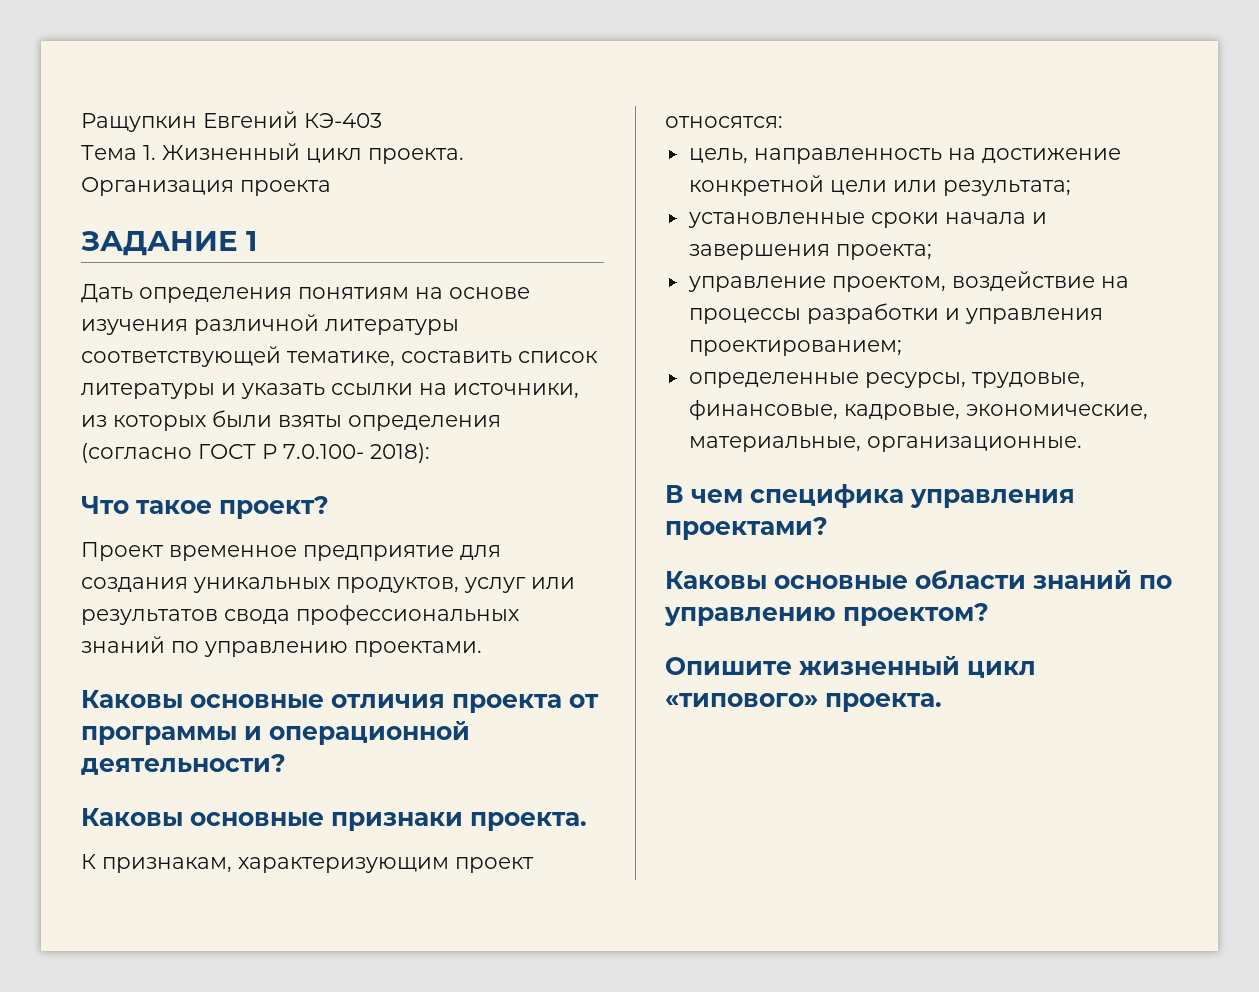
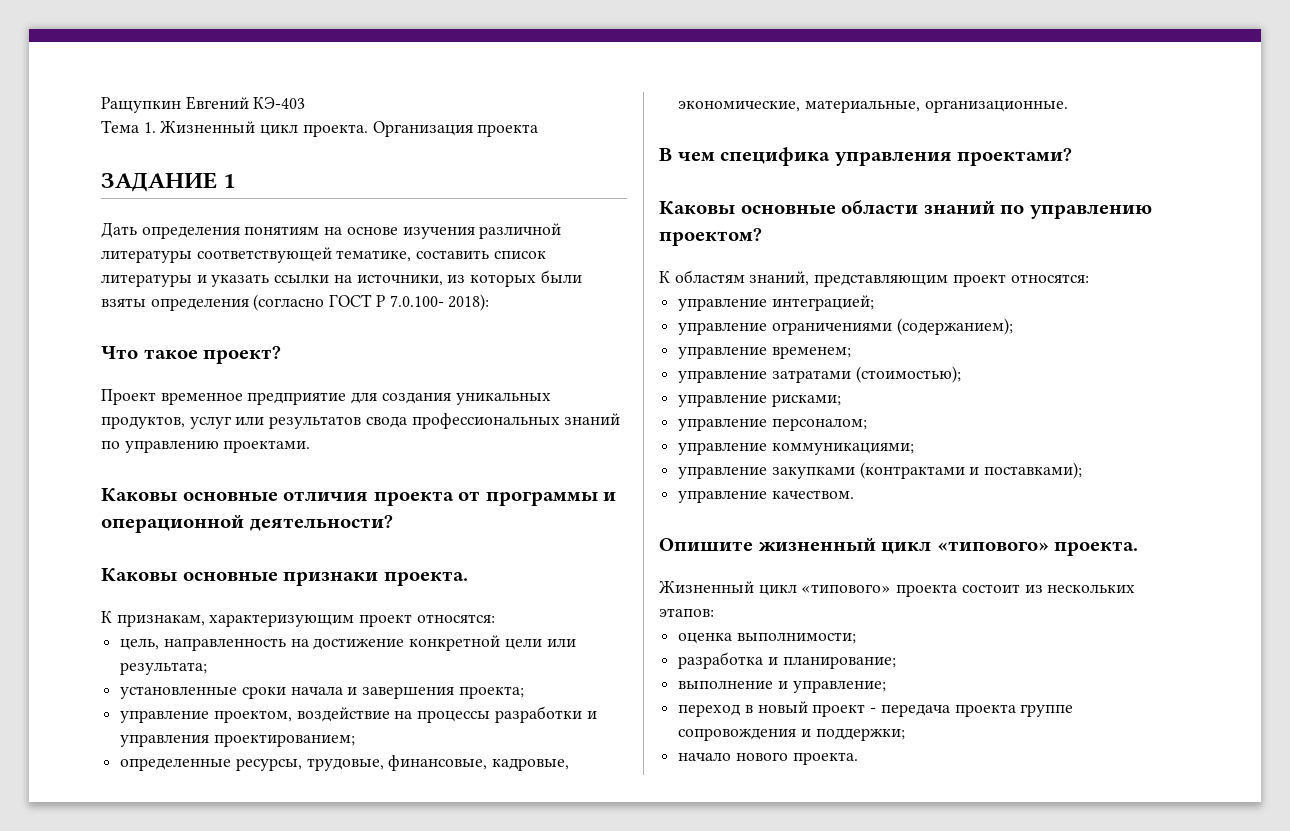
(989, 614) none -> [659,270,1089,287] [678,295,874,311] [678,318,1013,335] [678,346,851,359] [678,366,961,383] [678,394,841,407] [678,418,867,431] [678,442,914,455] [678,462,1083,479] [678,490,854,503] // К областям знаний, представляющим проект относятся: // управление интеграцией; // управление ограничениями (содержанием); // управление временем; // управление затратами (стоимостью); // управление рисками; // управление персоналом; // управление коммуникациями; // управление закупками (контрактами и поставками); // управление качеством.
(942, 702) none -> [659,581,1136,597] [659,608,714,617] [678,632,856,644] [678,652,896,669] [678,680,886,693] [678,701,1074,717] [678,728,905,741] [678,752,858,765] // Жизненный цикл «типового» проекта состоит из нескольких этапов: // оценка выполнимости; // разработка и планирование; // выполнение и управление; // переход в новый проект - передача проекта группе сопровождения и поддержки; // начало нового проекта.

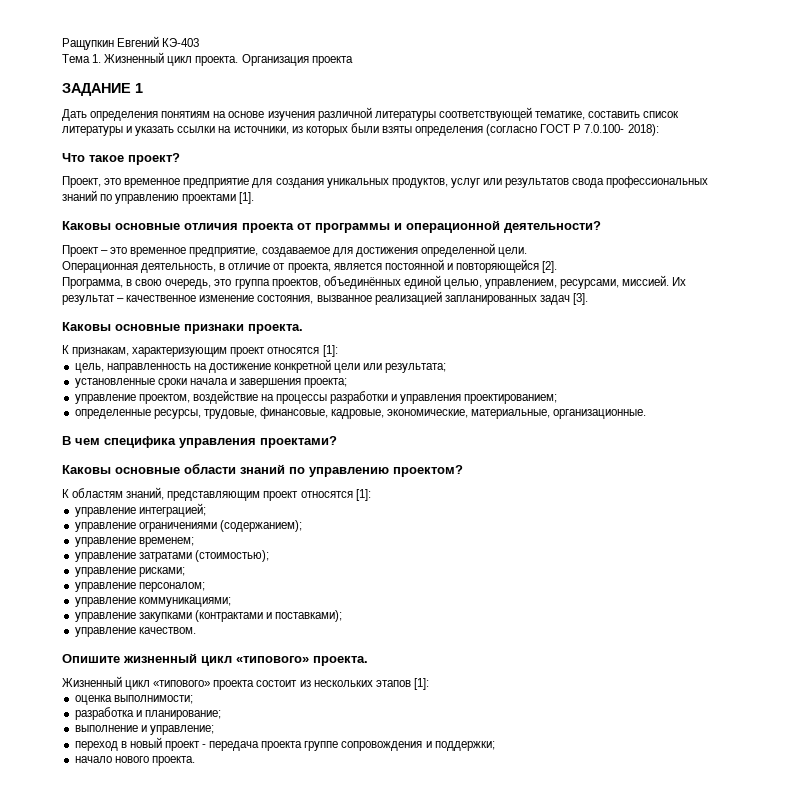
[101,389,156,405] Проект -> [62,176,122,188] Проект, это
[223,440,311,453] проектами. -> [182,192,255,204] проектами [1].
(393, 523) none -> [62,243,527,257] [62,259,558,273] [62,275,687,289] [62,291,588,305] // Проект – это временное предприятие, создаваемое для достижения определенной цели. // Операционная деятельность, в отличие от проекта, является постоянной и повторяющейся [2]. // Программа, в свою очередь, это группа проектов, объединённых единой целью, управлением, ресурсами, миссией. Их результат – качественное изменение состояния, вызванное реализацией запланированных задач [3].
[416,614,495,623] относятся: -> [267,345,338,357] относятся [1]:
[1010,274,1089,283] относятся: -> [300,489,371,501] относятся [1]:
[659,608,714,617] этапов: -> [375,678,429,690] этапов [1]:

